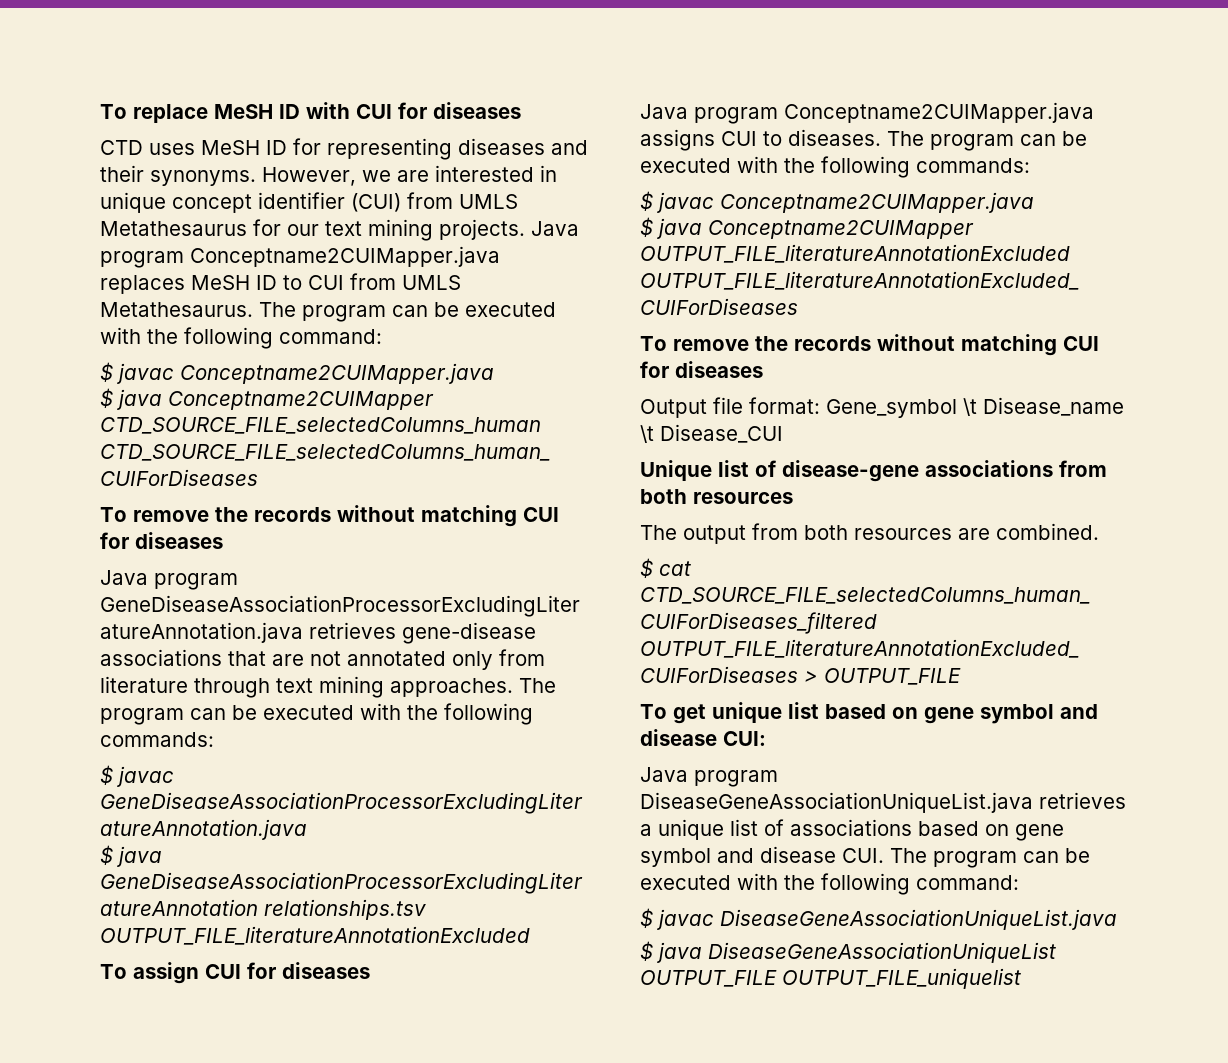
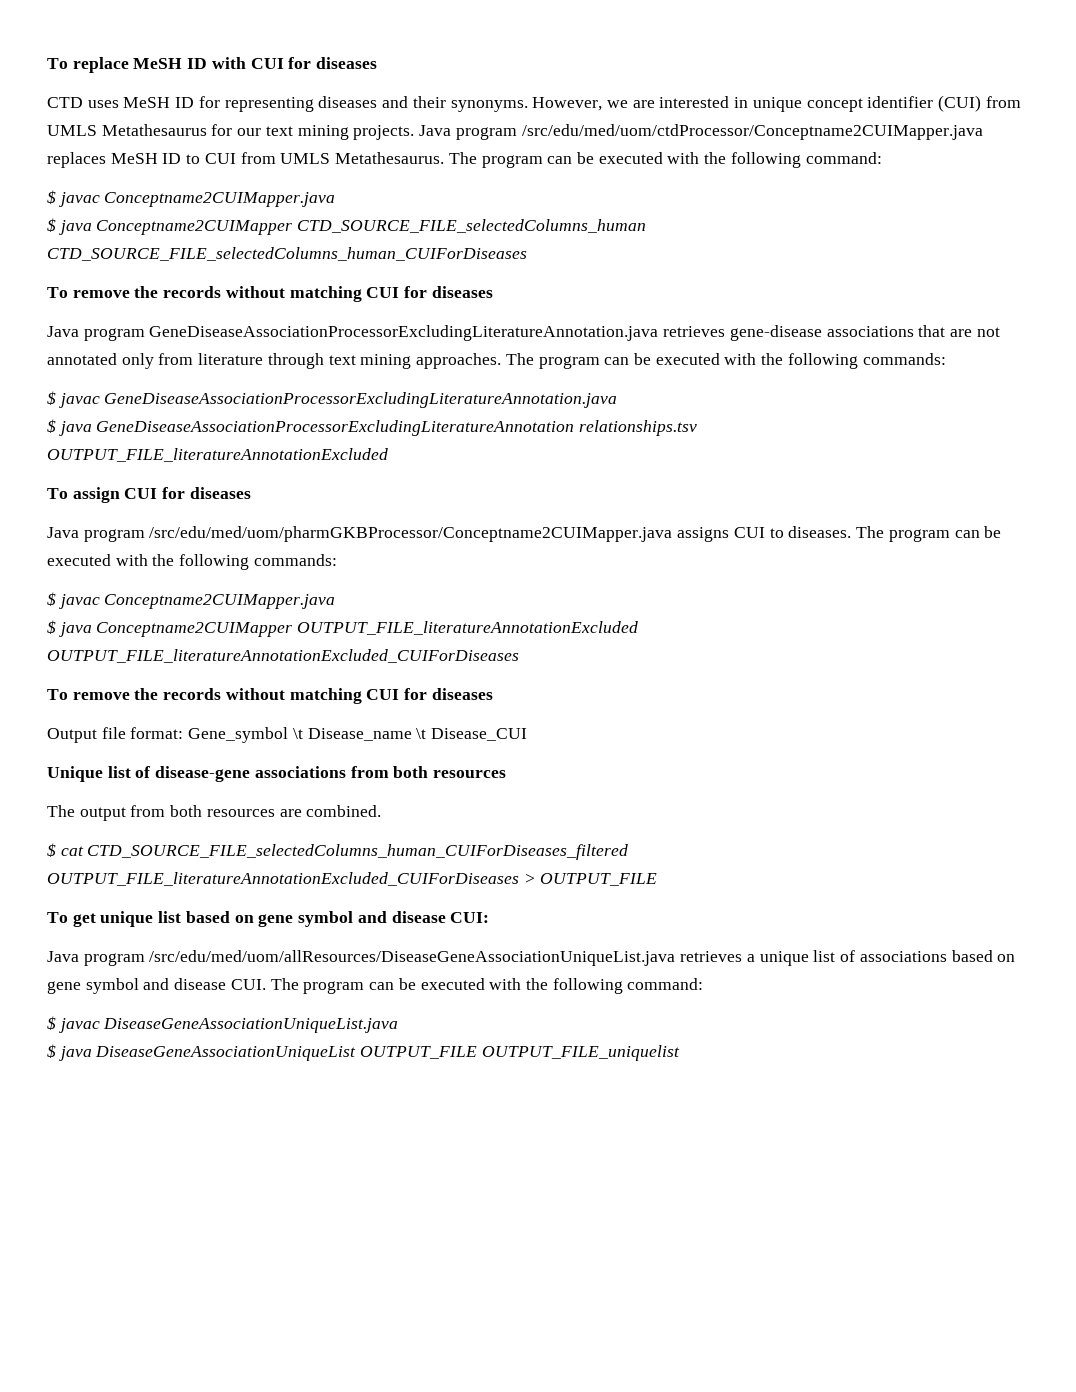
[190,246,500,267] Conceptname2CUIMapper.java -> [521,124,983,140] /src/edu/med/uom/ctdProcessor/Conceptname2CUIMapper.java
[784,102,1094,123] Conceptname2CUIMapper.java -> [149,526,673,542] /src/edu/med/uom/pharmGKBProcessor/Conceptname2CUIMapper.java
[640,792,1033,813] DiseaseGeneAssociationUniqueList.java -> [149,950,676,966] /src/edu/med/uom/allResources/DiseaseGeneAssociationUniqueList.java

